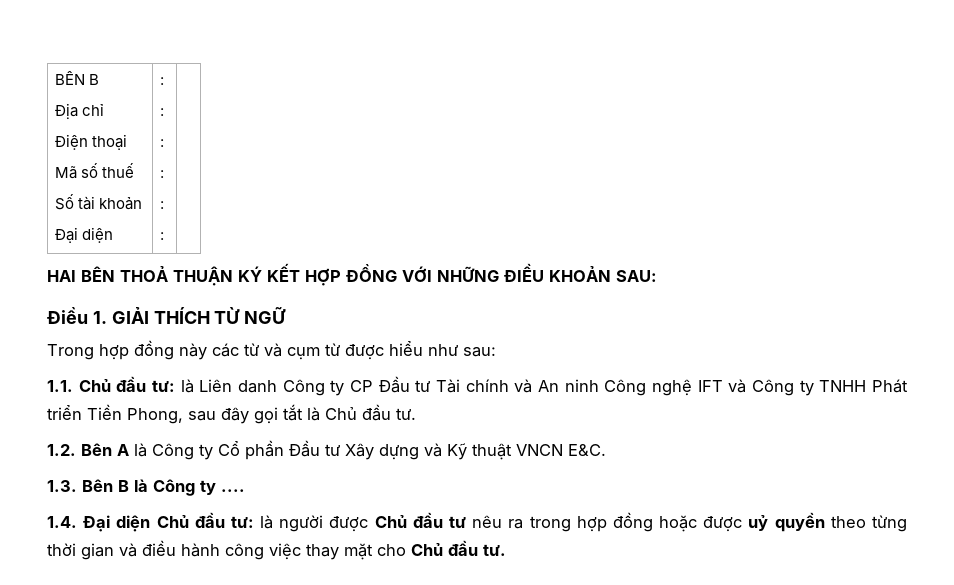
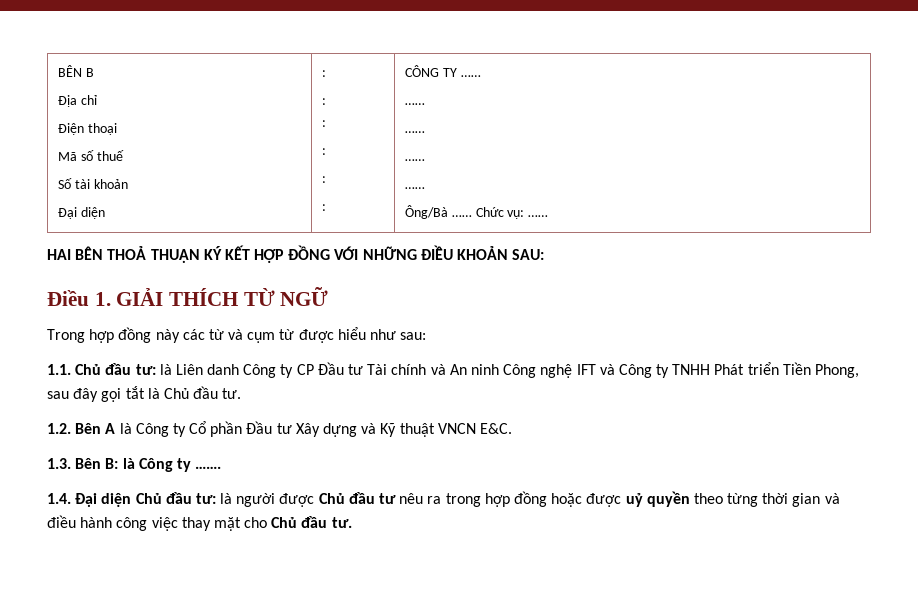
(164, 236) none -> [405,65,481,77] [405,103,426,105] [405,131,426,133] [405,159,426,161] [405,187,426,189] [405,205,549,219] CÔNG TY …… // …… // …… // …… // …… // Ông/Bà …… Chức vụ: ……
[118,479,245,496] B là Công ty .... -> [105,458,222,472] B: là Công ty …….

